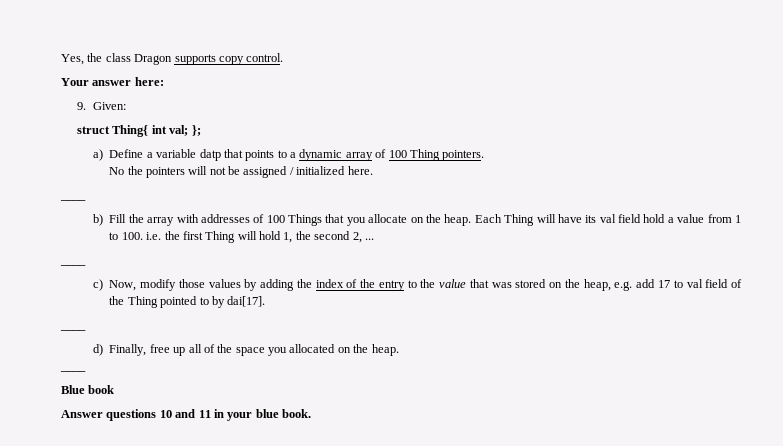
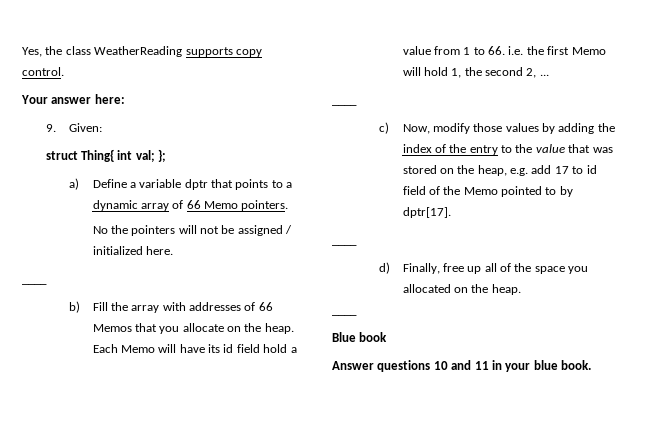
[134,54,173,65] Dragon -> [94,46,183,57] WeatherReading
[199,149,221,161] datp -> [184,179,208,190] dptr
[388,149,440,161] 100 Thing -> [186,200,238,209] 66 Memo
[266,214,323,226] 100 Things -> [258,302,273,311] [92,324,132,332] 66 Memos
[504,214,535,226] Thing -> [120,345,155,353] Memo
[599,214,616,223] val -> [223,344,234,353] id
[121,232,143,240] 100. -> [487,46,505,55] 66.
[205,231,236,243] Thing -> [571,47,606,55] Memo
[686,279,703,288] val -> [586,165,597,174] id
[127,296,158,308] Thing -> [463,187,498,195] Memo
[227,296,266,307] dai[17]. -> [402,207,451,218] dptr[17].

